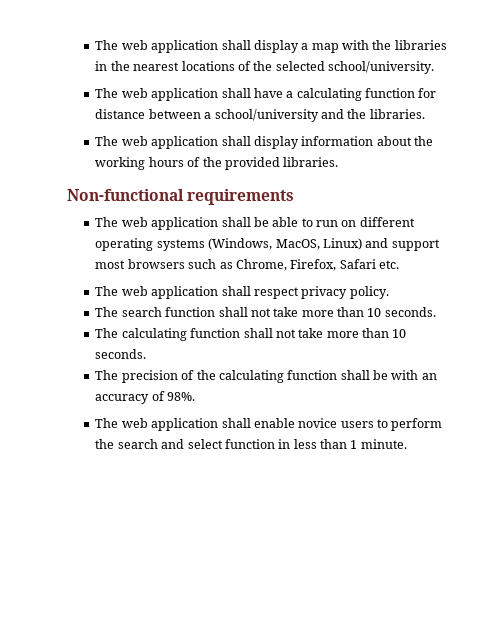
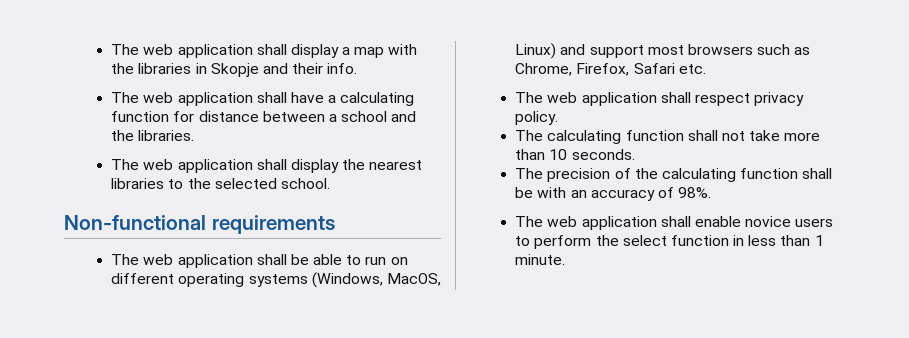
[110,61,435,74] the nearest locations of the selected school/university. -> [210,63,358,77] Skopje and their info.
[214,109,319,122] school/university -> [341,111,388,122] school
[301,136,434,146] [95,157,339,170] information about the working hours of the provided libraries. -> [342,159,423,170] [111,178,330,189] the nearest libraries to the selected school.
[95,307,436,317] // The search function shall not take more than 10 seconds. -> (559, 118) none
[117,439,185,449] search and -> (619, 240) none

